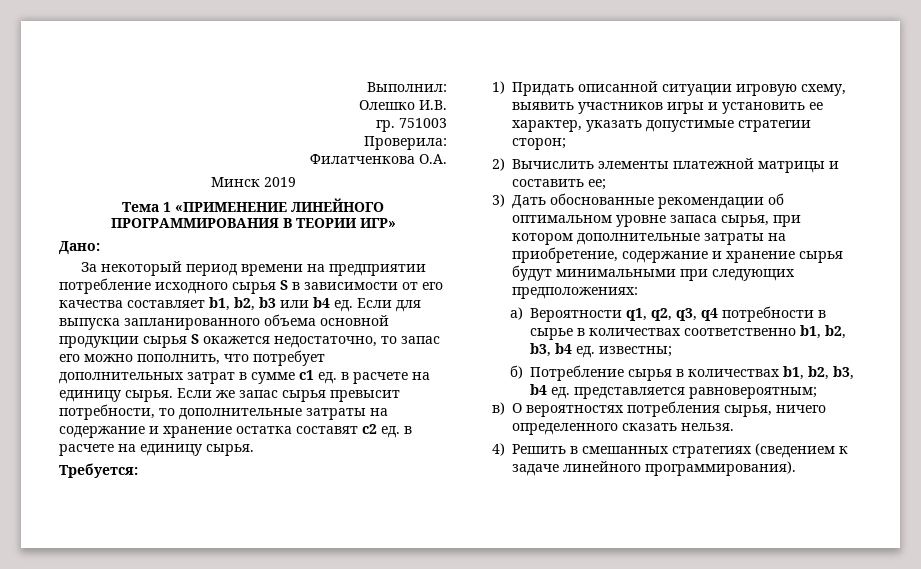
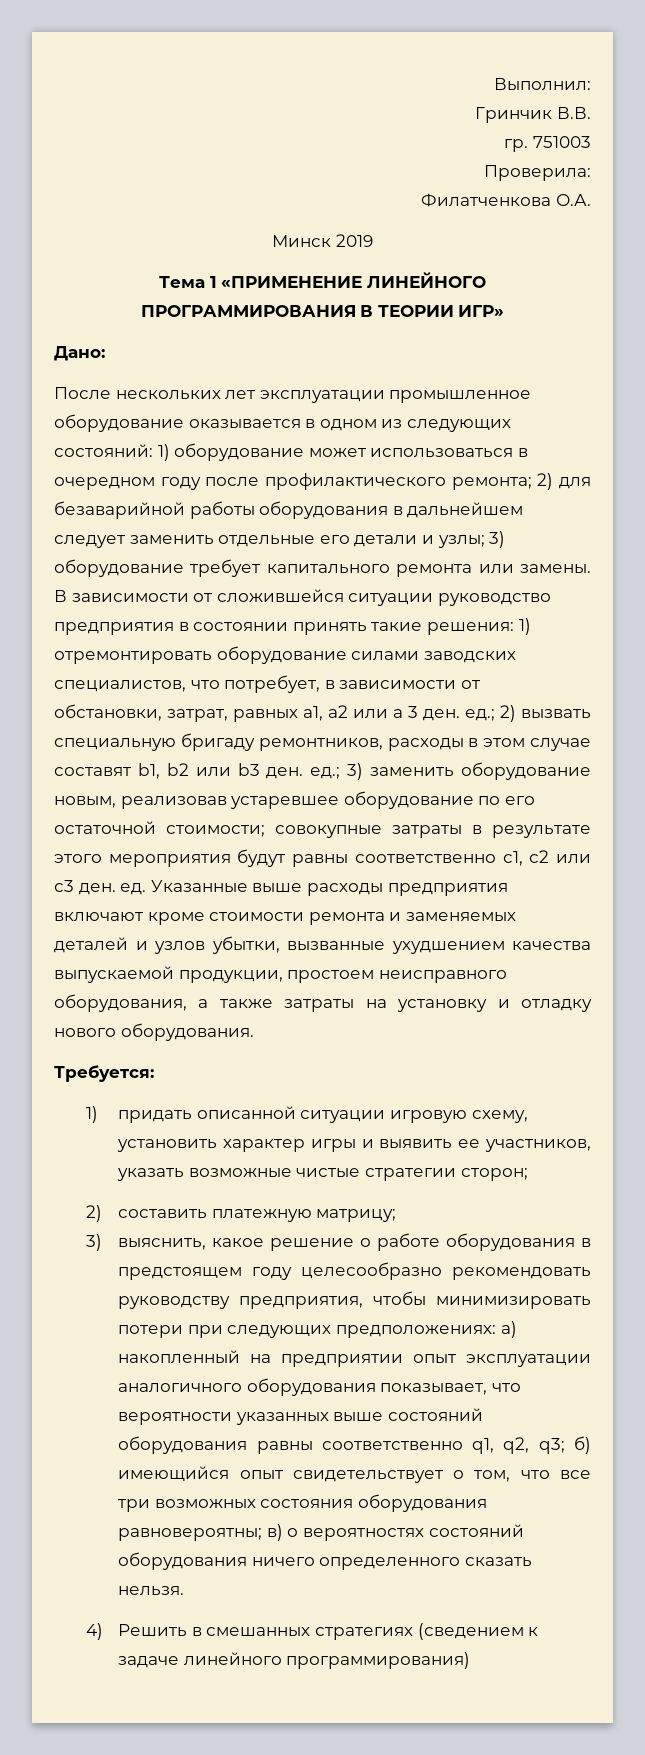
[359,100,447,110] Олешко И.В. -> [475,107,591,123] Гринчик В.В.
[81,261,427,276] [59,278,443,294] [59,297,421,312] [59,314,389,330] [59,334,440,348] [59,350,325,366] [59,370,430,384] [59,388,400,402] [59,404,388,420] [59,424,412,438] [59,444,254,456] За некоторый период времени на предприятии потребление исходного сырья S в зависимости от его качества составляет b1, b2, b3 или b4 ед. Если для выпуска запланированного объема основной продукции сырья S окажется недостаточно, то запас его можно пополнить, что потребует дополнительных затрат в сумме c1 ед. в расчете на единицу сырья. Если же запас сырья превысит потребности, то дополнительные затраты на содержание и хранение остатка составят с2 ед. в расчете на единицу сырья. -> [54,387,532,403] [54,414,511,432] [54,443,528,461] [54,473,592,490] [54,501,524,519] [54,531,506,548] [54,559,591,577] [54,589,551,606] [54,618,531,635] [54,646,516,664] [54,675,480,693] [54,704,591,722] [54,733,591,751] [54,762,591,780] [54,791,535,809] [54,821,591,838] [54,849,591,867] [54,880,508,896] [54,912,516,925] [54,936,591,954] [54,966,507,983] [54,994,592,1012] [54,1023,254,1041] После нескольких лет эксплуатации промышленное оборудование оказывается в одном из следующих состояний: 1) оборудование может использоваться в очередном году после профилактического ремонта; 2) для безаварийной работы оборудования в дальнейшем следует заменить отдельные его детали и узлы; 3) оборудование требует капитального ремонта или замены. В зависимости от сложившейся ситуации руководство предприятия в состоянии принять такие решения: 1) отремонтировать оборудование силами заводских специалистов, что потребует, в зависимости от обстановки, затрат, равных а1, а2 или а 3 ден. ед.; 2) вызвать специальную бригаду ремонтников, расходы в этом случае составят b1, b2 или b3 ден. ед.; 3) заменить оборудование новым, реализовав устаревшее оборудование по его остаточной стоимости; совокупные затраты в результате этого мероприятия будут равны соответственно с1, с2 или с3 ден. ед. Указанные выше расходы предприятия включают кроме стоимости ремонта и заменяемых деталей и узлов убытки, вызванные ухудшением качества выпускаемой продукции, простоем неисправного оборудования, а также затраты на установку и отладку нового оборудования.
[511,82,574,96] Придать -> [118,1110,193,1123] придать
[511,102,823,114] [511,120,811,132] [511,138,566,150] [491,158,839,173] [511,179,606,190] [491,193,784,209] [511,215,801,227] [511,233,786,245] [511,247,843,263] [511,265,795,281] [511,287,638,299] [509,306,826,322] [529,325,846,340] [529,343,672,358] [509,365,854,381] [529,384,817,399] [491,401,772,417] выявить участников игры и установить ее характер, указать допустимые стратегии сторон; // 2) Вычислить элементы платежной матрицы и составить ее; // 3) Дать обоснованные рекомендации об оптимальном уровне запаса сырья, при котором дополнительные затраты на приобретение, содержание и хранение сырья будут минимальными при следующих предположениях: // а) Вероятности q1, q2, q3, q4 потребности в сырье в количествах соответственно b1, b2, b3, b4 ед. известны; // б) Потребление сырья в количествах b1, b2, b3, b4 ед. представляется равновероятным; // в) О вероятностях потребления сырья, -> [117,1139,591,1152] [117,1168,528,1181] [86,1205,397,1222] [86,1233,591,1251] [118,1262,591,1280] [118,1291,591,1309] [118,1321,517,1338] [118,1350,591,1367] [118,1378,521,1396] [118,1408,483,1425] [118,1436,591,1454] [118,1466,591,1483] [118,1494,487,1512] [118,1524,524,1541] [118,1552,248,1570] установить характер игры и выявить ее участников, указать возможные чистые стратегии сторон; // 2) составить платежную матрицу; // 3) выяснить, какое решение о работе оборудования в предстоящем году целесообразно рекомендовать руководству предприятия, чтобы минимизировать потери при cледующих предположениях: а) накопленный на предприятии опыт эксплуатации аналогичного оборудования показывает, что вероятности указанных выше состояний оборудования равны соответственно q1, q2, q3; б) имеющийся опыт свидетельствует о том, что все три возможных состояния оборудования равновероятны; в) о вероятностях состояний оборудования
[644,461,796,476] программирования). -> [286,1652,471,1669] программирования)

